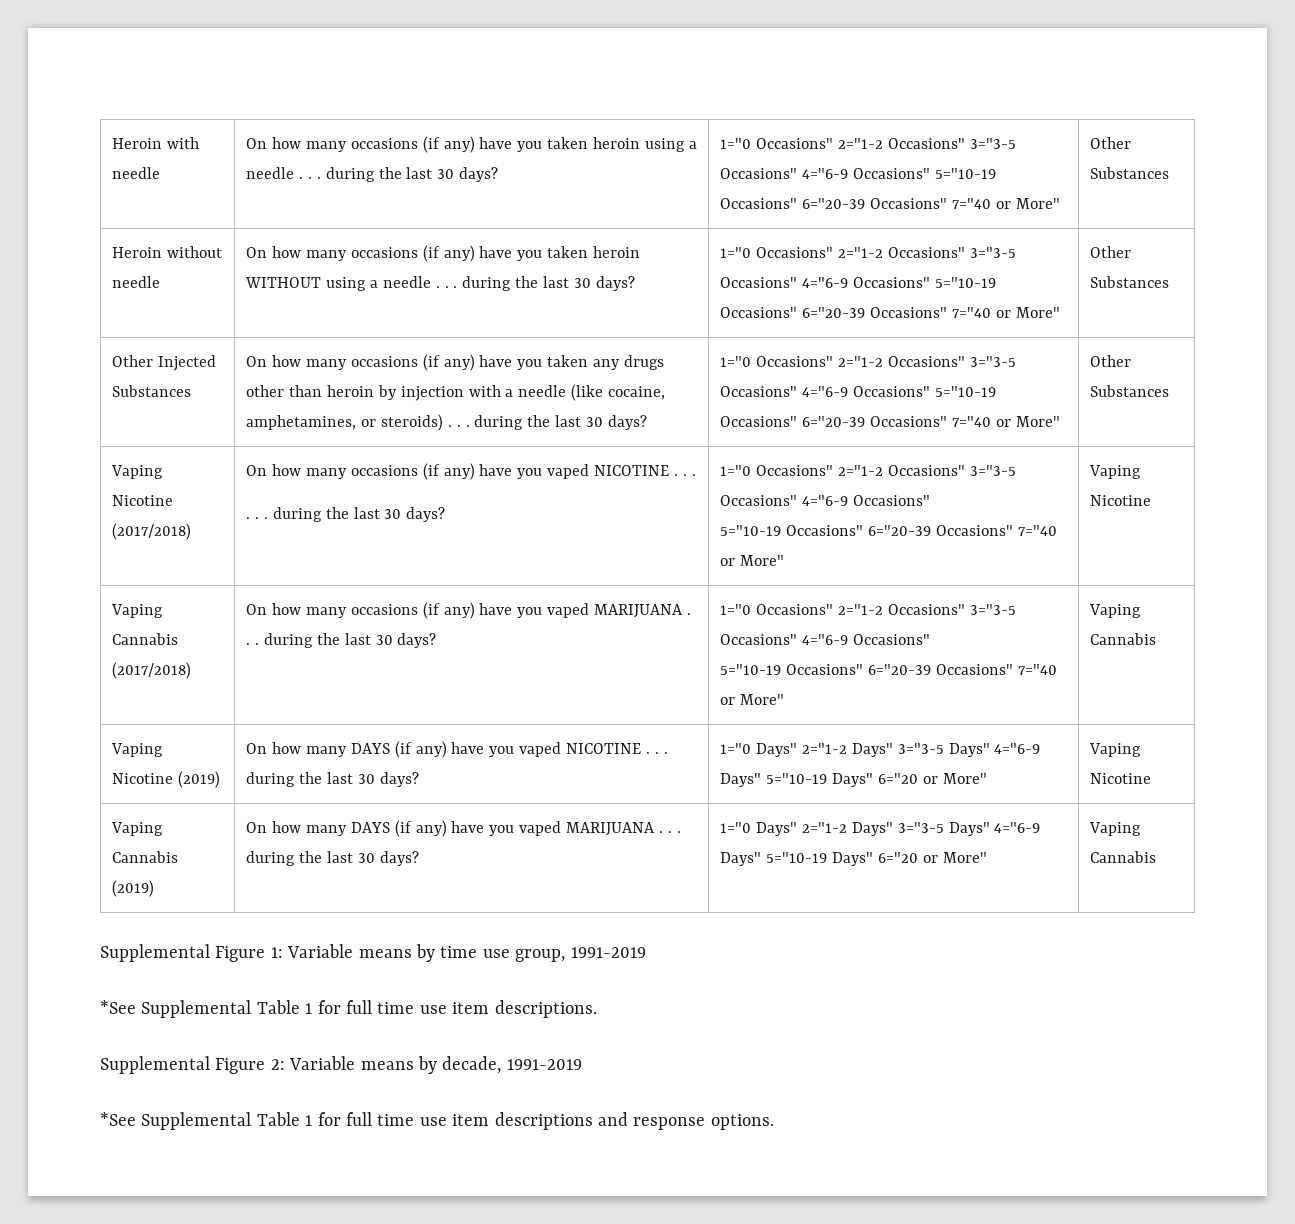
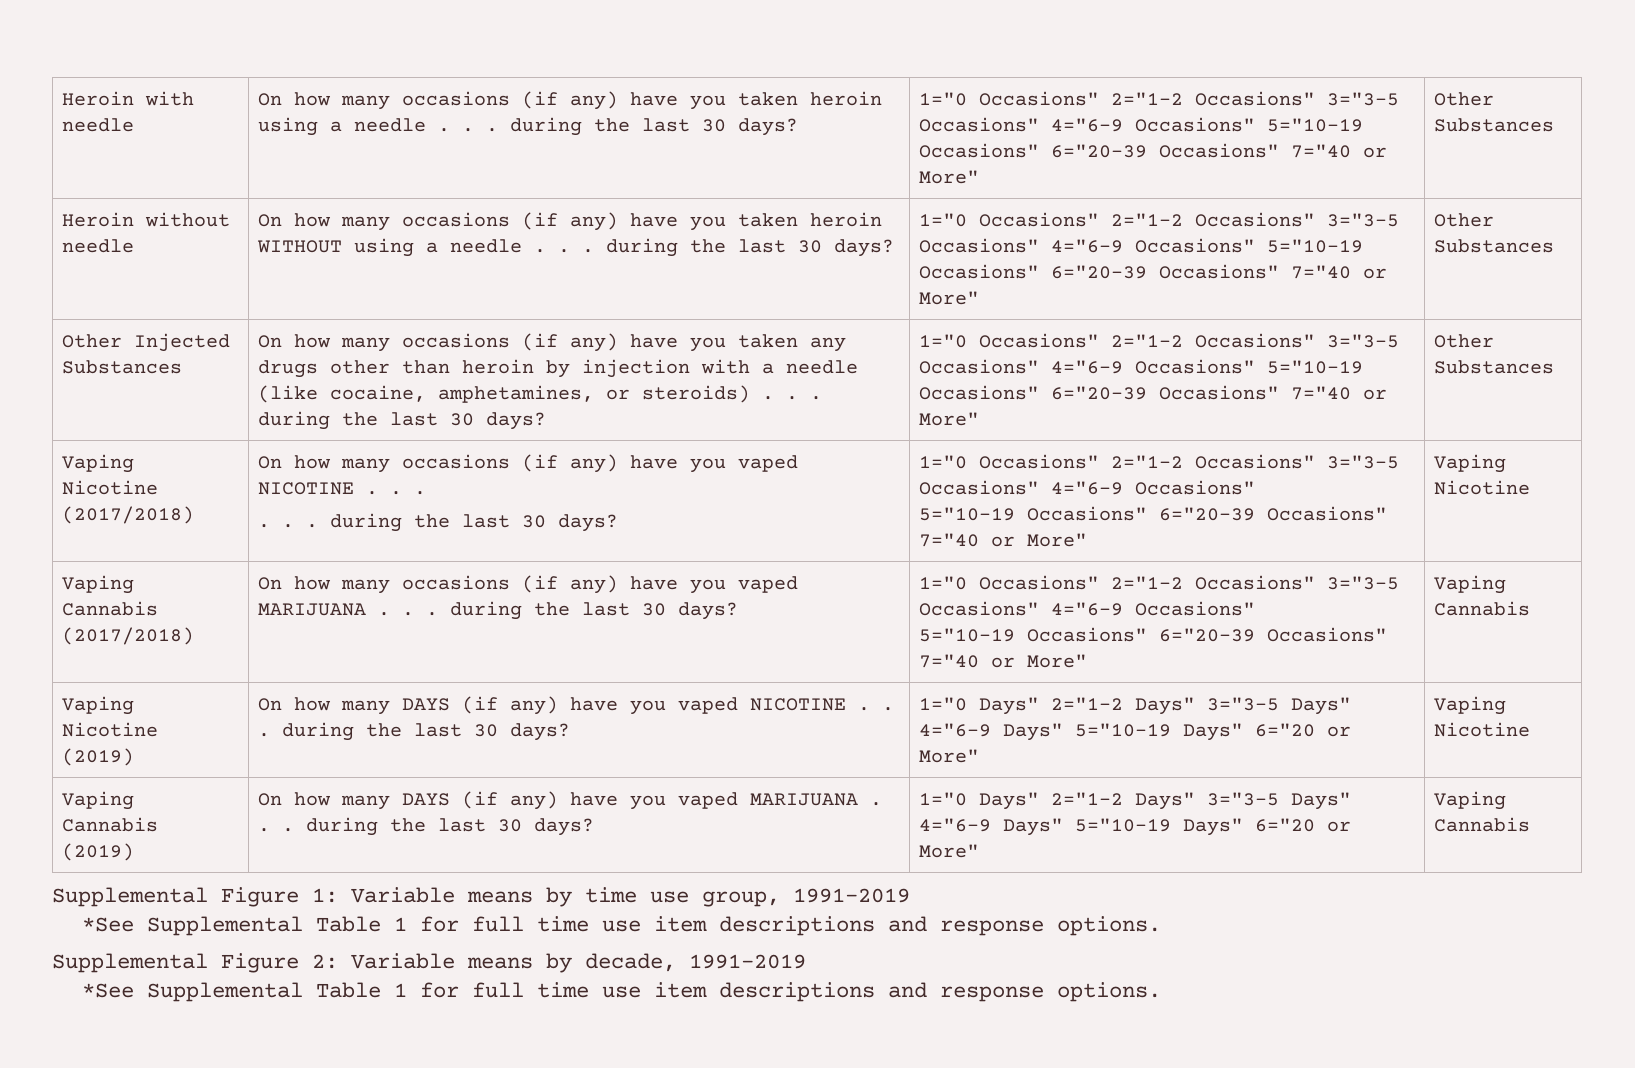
[494,1000,597,1018] descriptions. -> [718,916,1161,936] descriptions and response options.

